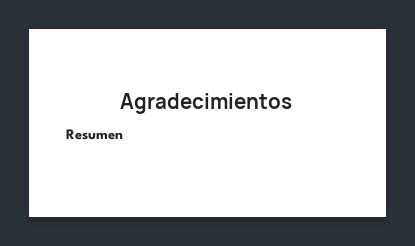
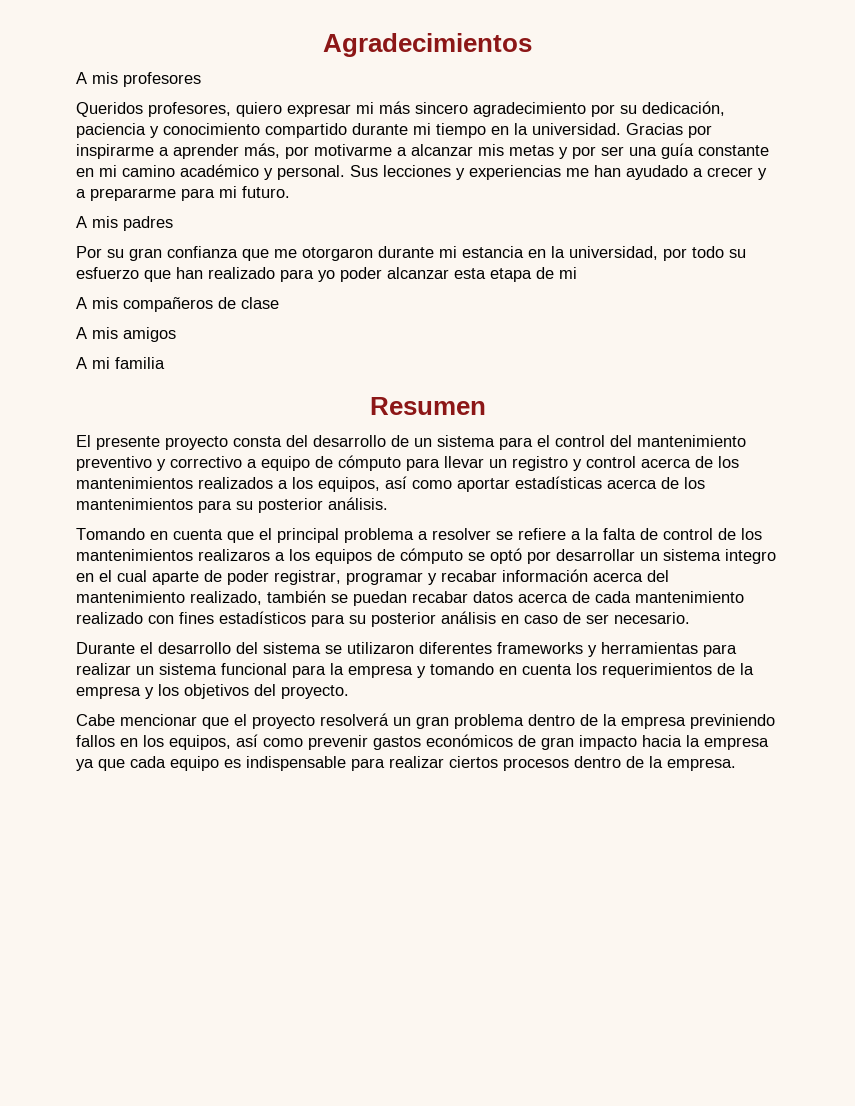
[66,129,123,140] Resumen -> [76,72,201,87] [76,101,725,117] [76,123,712,138] [76,143,769,159] [76,164,767,180] [76,186,290,201] [76,216,173,231] [76,246,746,261] [76,267,577,282] [76,297,279,312] [76,327,176,342] [76,357,165,369] [369,397,486,415] [76,435,746,450] [76,455,739,471] [76,476,705,492] [76,497,388,513] [76,528,762,543] [76,548,776,564] [76,569,669,585] [76,590,744,606] [76,611,690,627] [76,642,737,657] [76,663,754,678] [76,684,349,699] [76,713,775,729] [76,734,769,750] [76,756,736,771] A mis profesores // Queridos profesores, quiero expresar mi más sincero agradecimiento por su dedicación, paciencia y conocimiento compartido durante mi tiempo en la universidad. Gracias por inspirarme a aprender más, por motivarme a alcanzar mis metas y por ser una guía constante en mi camino académico y personal. Sus lecciones y experiencias me han ayudado a crecer y a prepararme para mi futuro. // A mis padres // Por su gran confianza que me otorgaron durante mi estancia en la universidad, por todo su esfuerzo que han realizado para yo poder alcanzar esta etapa de mi // A mis compañeros de clase // A mis amigos // A mi familia // Resumen // El presente proyecto consta del desarrollo de un sistema para el control del mantenimiento preventivo y correctivo a equipo de cómputo para llevar un registro y control acerca de los mantenimientos realizados a los equipos, así como aportar estadísticas acerca de los mantenimientos para su posterior análisis. // Tomando en cuenta que el principal problema a resolver se refiere a la falta de control de los mantenimientos realizaros a los equipos de cómputo se optó por desarrollar un sistema integro en el cual aparte de poder registrar, programar y recabar información acerca del mantenimiento realizado, también se puedan recabar datos acerca de cada mantenimiento realizado con fines estadísticos para su posterior análisis en caso de ser necesario. // Durante el desarrollo del sistema se utilizaron diferentes frameworks y herramientas para realizar un sistema funcional para la empresa y tomando en cuenta los requerimientos de la empresa y los objetivos del proyecto. // Cabe mencionar que el proyecto resolverá un gran problema dentro de la empresa previniendo fallos en los equipos, así como prevenir gastos económicos de gran impacto hacia la empresa ya que cada equipo es indispensable para realizar ciertos procesos dentro de la empresa.

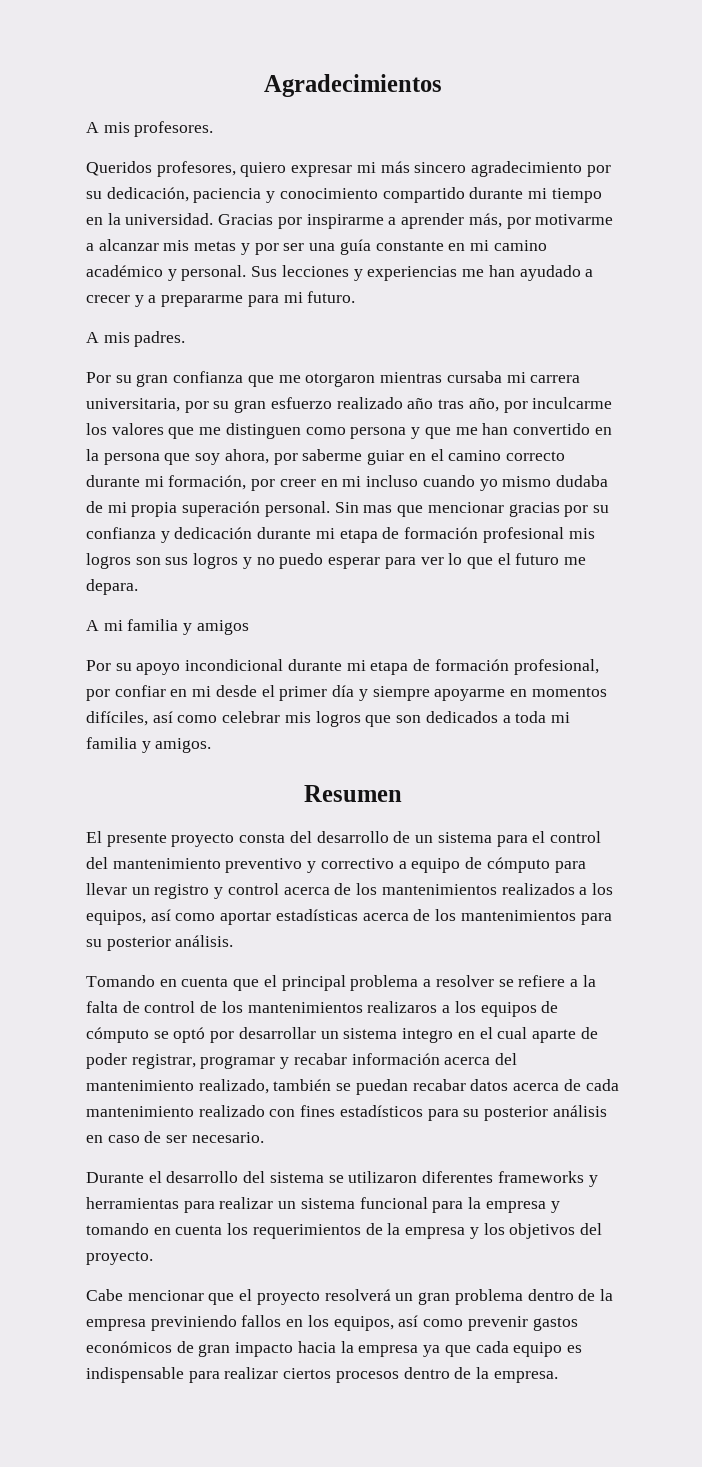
[123,72,201,87] profesores -> [134,121,214,137] profesores.
[123,216,173,231] padres -> [134,331,186,347] padres.
[378,246,746,261] [76,267,577,282] [76,297,279,312] [76,327,176,342] [76,357,165,369] durante mi estancia en la universidad, por todo su esfuerzo que han realizado para yo poder alcanzar esta etapa de mi // A mis compañeros de clase // A mis amigos // A mi familia -> [380,371,581,383] [86,397,613,413] [86,423,612,439] [86,449,565,465] [86,475,608,491] [86,501,609,517] [86,527,595,543] [86,553,587,569] [86,579,138,595] [86,619,249,635] [86,659,599,675] [86,685,607,701] [86,711,570,727] [86,737,212,753] mientras cursaba mi carrera universitaria, por su gran esfuerzo realizado año tras año, por inculcarme los valores que me distinguen como persona y que me han convertido en la persona que soy ahora, por saberme guiar en el camino correcto durante mi formación, por creer en mi incluso cuando yo mismo dudaba de mi propia superación personal. Sin mas que mencionar gracias por su confianza y dedicación durante mi etapa de formación profesional mis logros son sus logros y no puedo esperar para ver lo que el futuro me depara. // A mi familia y amigos // Por su apoyo incondicional durante mi etapa de formación profesional, por confiar en mi desde el primer día y siempre apoyarme en momentos difíciles, así como celebrar mis logros que son dedicados a toda mi familia y amigos.

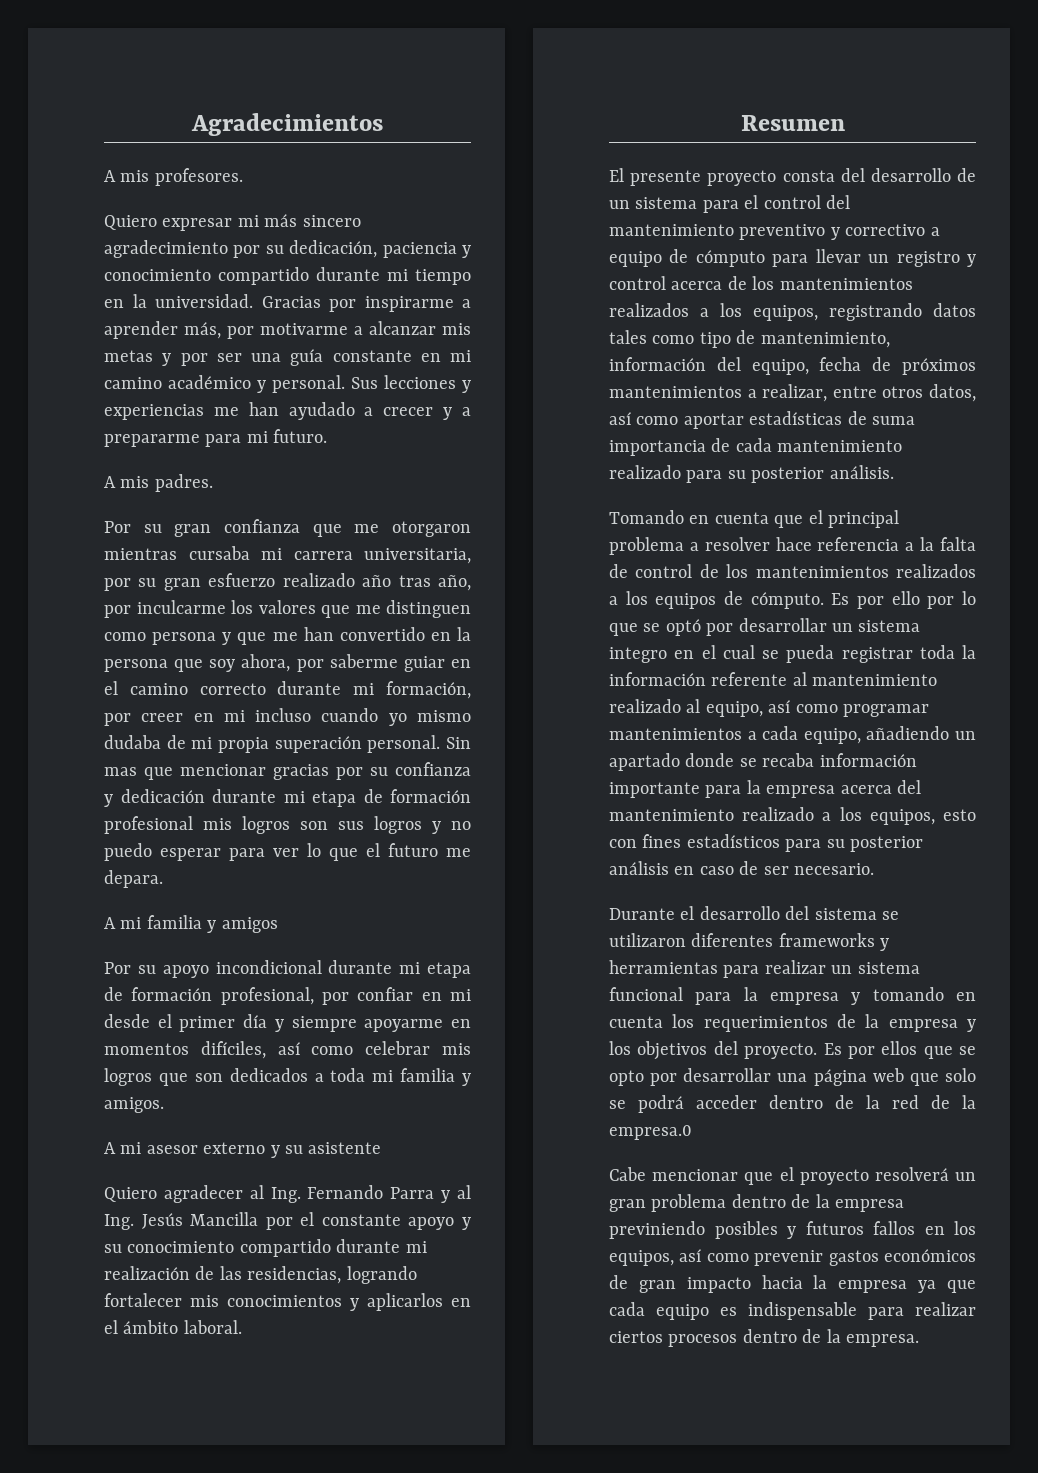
[86,161,287,177] Queridos profesores, quiero -> [104,215,157,230] Quiero
(212, 745) none -> [104,1142,382,1158] [104,1185,471,1203] [104,1212,471,1230] [104,1239,427,1257] [104,1266,417,1284] [104,1293,471,1311] [104,1320,242,1334] // A mi asesor externo y su asistente // Quiero agradecer al Ing. Fernando Parra y al Ing. Jesús Mancilla por el constante apoyo y su conocimiento compartido durante mi realización de las residencias, logrando fortalecer mis conocimientos y aplicarlos en el ámbito laboral.
[150,909,576,925] así como aportar estadísticas acerca de los mantenimientos -> [829,303,976,321] [609,330,890,348] [609,357,976,375] [609,384,976,402] [609,411,915,429] [609,438,903,456] [609,465,681,479] registrando datos tales como tipo de mantenimiento, información del equipo, fecha de próximos mantenimientos a realizar, entre otros datos, así como aportar estadísticas de suma importancia de cada mantenimiento realizado
[498,975,566,987] se refiere -> [775,537,900,551] hace referencia
[367,1001,438,1013] realizaros -> [896,564,976,578] realizados
[86,1027,149,1043] cómputo -> [750,591,976,609] [609,623,638,636] cómputo. Es por ello por lo que
[531,1027,598,1043] [86,1053,518,1069] [86,1079,619,1095] [86,1105,265,1117] aparte de poder registrar, programar y recabar información acerca del mantenimiento realizado, también se puedan recabar datos acerca de cada mantenimiento realizado -> [762,645,976,663] [609,672,938,686] [609,699,929,717] [609,726,976,744] [609,753,917,771] [609,780,921,798] [609,807,976,825] se pueda registrar toda la información referente al mantenimiento realizado al equipo, así como programar mantenimientos a cada equipo, añadiendo un apartado donde se recaba información importante para la empresa acerca del mantenimiento realizado a los equipos, esto
(153, 1258) none -> [823,1041,976,1059] [609,1068,976,1086] [609,1095,976,1113] [609,1125,692,1140] Es por ellos que se opto por desarrollar una página web que solo se podrá acceder dentro de la red de la empresa.0
(237, 1323) none -> [714,1221,864,1239] posibles y futuros

